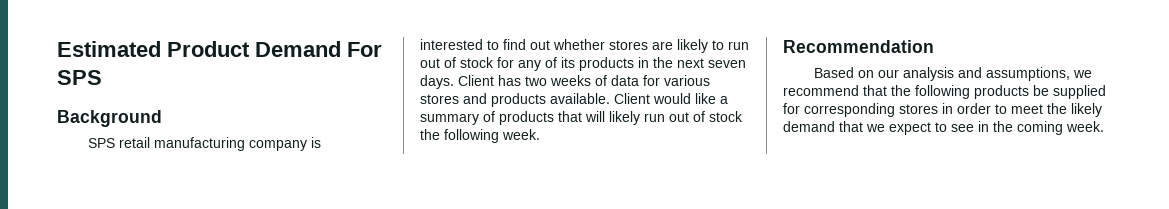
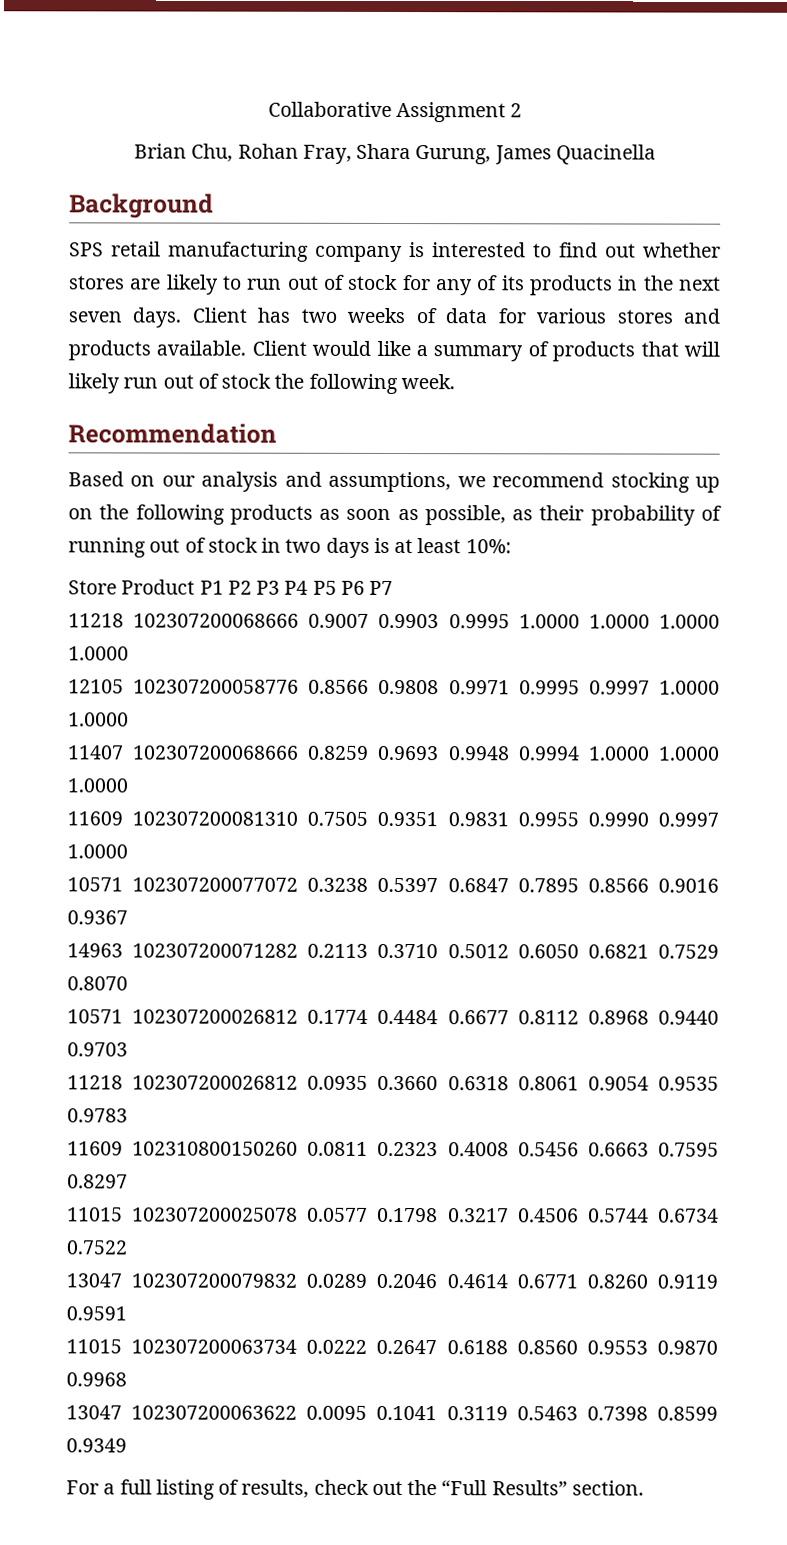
[57,41,382,57] [57,70,102,85] Estimated Product Demand For SPS -> [267,101,523,123] [134,143,656,165] Collaborative Assignment 2 // Brian Chu, Rohan Fray, Shara Gurung, James Quacinella
[863,85,1106,99] [783,103,1102,117] [783,121,1104,135] that the following products be supplied for corresponding stores in order to meet the likely demand that we expect to see in the coming week. -> [610,472,720,493] [68,504,722,526] [68,537,512,558] [68,579,394,595] [68,613,720,629] [68,646,129,661] [68,679,720,695] [68,712,129,727] [68,745,720,761] [67,778,128,793] [67,811,719,827] [67,844,128,859] [67,877,719,893] [67,910,128,925] [67,943,719,959] [67,976,128,991] [67,1009,719,1025] [67,1042,128,1057] [67,1075,719,1091] [67,1108,128,1123] [67,1141,719,1157] [67,1174,128,1189] [67,1207,719,1223] [66,1240,128,1255] [66,1273,718,1289] [66,1306,127,1321] [66,1339,718,1355] [66,1372,127,1387] [66,1405,718,1421] [66,1438,127,1453] [66,1479,644,1500] stocking up on the following products as soon as possible, as their probability of running out of stock in two days is at least 10%: // Store Product P1 P2 P3 P4 P5 P6 P7 // 11218 102307200068666 0.9007 0.9903 0.9995 1.0000 1.0000 1.0000 1.0000 // 12105 102307200058776 0.8566 0.9808 0.9971 0.9995 0.9997 1.0000 1.0000 // 11407 102307200068666 0.8259 0.9693 0.9948 0.9994 1.0000 1.0000 1.0000 // 11609 102307200081310 0.7505 0.9351 0.9831 0.9955 0.9990 0.9997 1.0000 // 10571 102307200077072 0.3238 0.5397 0.6847 0.7895 0.8566 0.9016 0.9367 // 14963 102307200071282 0.2113 0.3710 0.5012 0.6050 0.6821 0.7529 0.8070 // 10571 102307200026812 0.1774 0.4484 0.6677 0.8112 0.8968 0.9440 0.9703 // 11218 102307200026812 0.0935 0.3660 0.6318 0.8061 0.9054 0.9535 0.9783 // 11609 102310800150260 0.0811 0.2323 0.4008 0.5456 0.6663 0.7595 0.8297 // 11015 102307200025078 0.0577 0.1798 0.3217 0.4506 0.5744 0.6734 0.7522 // 13047 102307200079832 0.0289 0.2046 0.4614 0.6771 0.8260 0.9119 0.9591 // 11015 102307200063734 0.0222 0.2647 0.6188 0.8560 0.9553 0.9870 0.9968 // 13047 102307200063622 0.0095 0.1041 0.3119 0.5463 0.7398 0.8599 0.9349 // For a full listing of results, check out the “Full Results” section.

